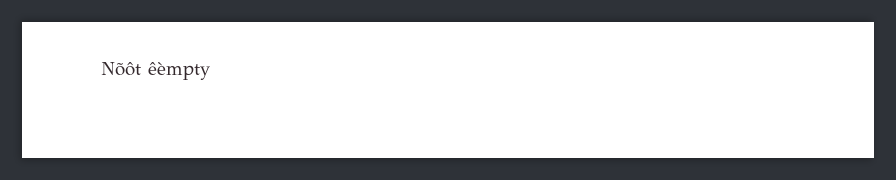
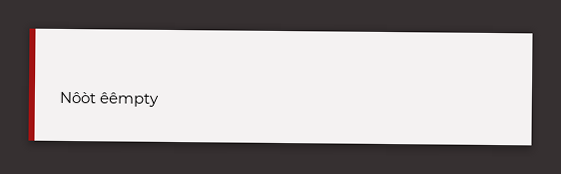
[101,62,210,80] Nõôt êèmpty -> [59,91,160,107] Nôòt êêmpty

